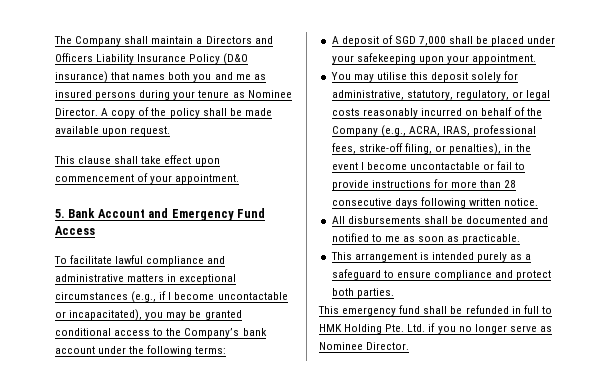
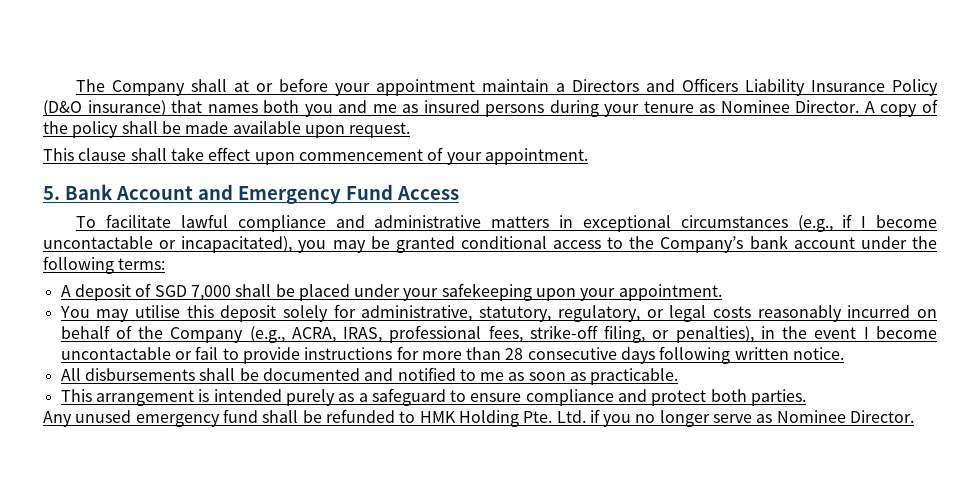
(149, 40) none -> [234,78,476,96] at or before your appointment
[318,306,339,314] This -> [43,410,132,427] Any unused
[511,305,539,314] in full -> (395, 416) none

